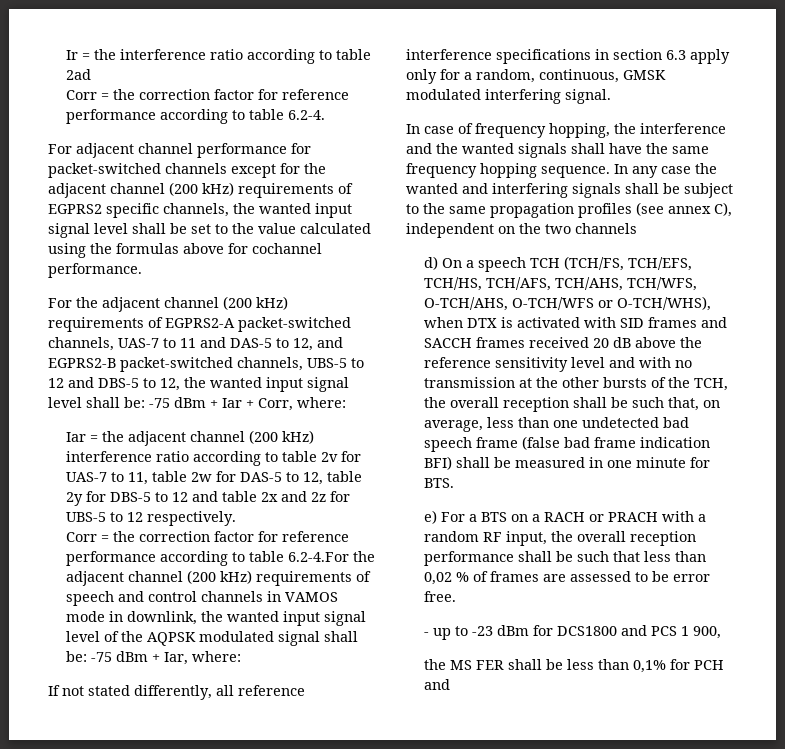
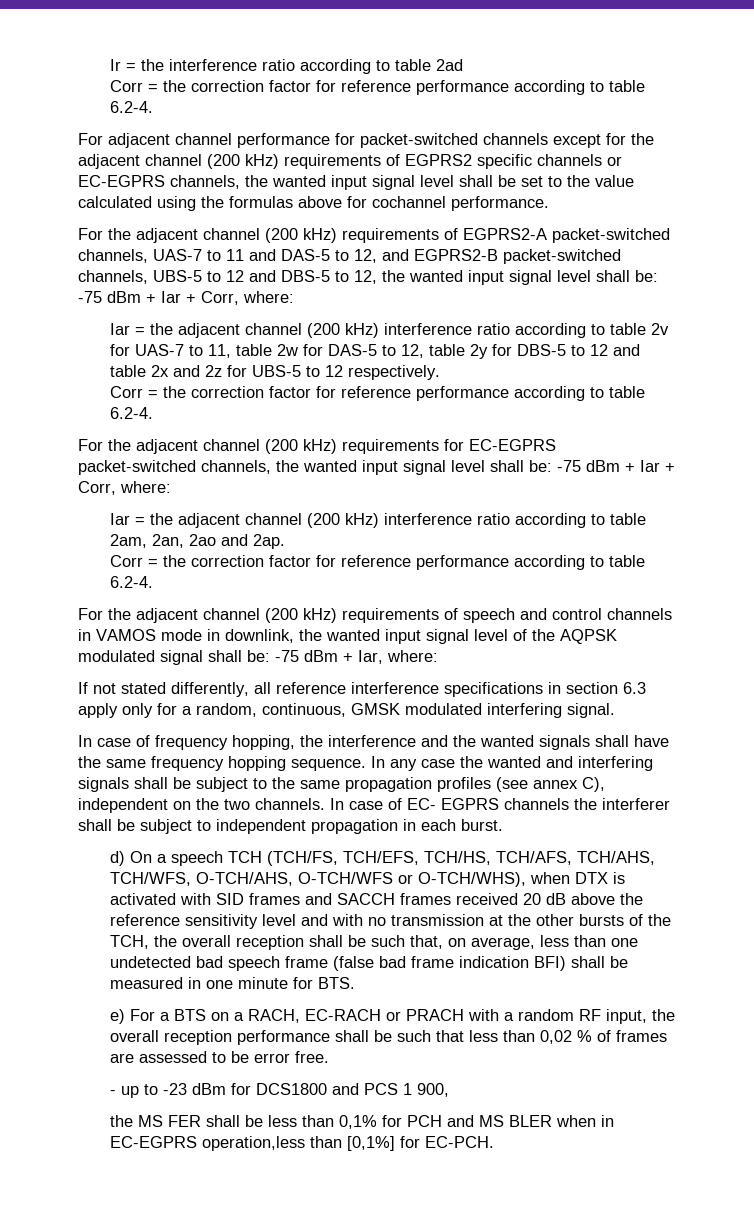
(159, 210) none -> [537,154,622,166] [78,175,165,187] channels or EC-EGPRS
[287,552,349,562] 6.2-4.For -> [110,407,154,419] [78,439,556,454] [78,460,675,475] [78,481,171,495] [110,513,647,528] [110,534,286,549] [110,555,646,570] [110,576,154,588] [78,608,103,620] 6.2-4. // For the adjacent channel (200 kHz) requirements for EC-EGPRS packet-switched channels, the wanted input signal level shall be: -75 dBm + Iar + Corr, where: // Iar = the adjacent channel (200 kHz) interference ratio according to table 2am, 2an, 2ao and 2ap. // Corr = the correction factor for reference performance according to table 6.2-4. // For
[575,223,637,234] channels -> [255,798,670,810] [78,819,503,834] channels. In case of EC- EGPRS channels the interferer shall be subject to independent propagation in each burst.
[543,512,585,522] RACH -> [248,1009,382,1023] RACH, EC-RACH
(450, 684) none -> [479,1115,615,1127] [110,1136,495,1151] MS BLER when in EC-EGPRS operation,less than [0,1%] for EC-PCH.

